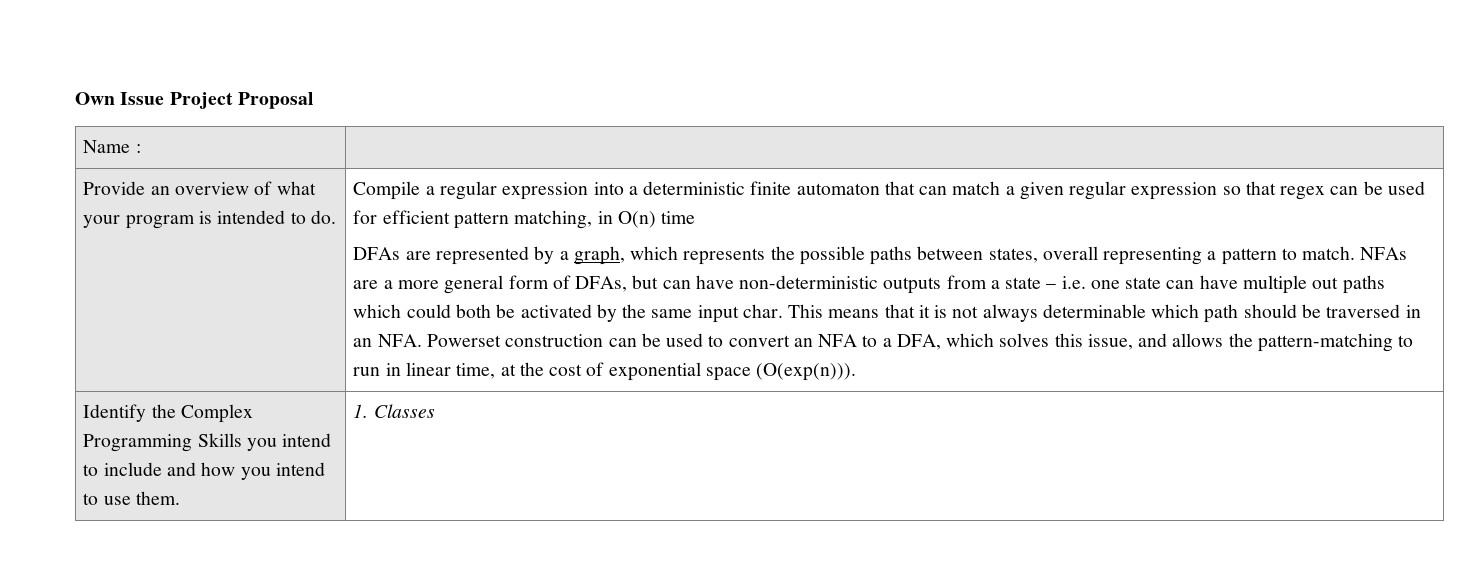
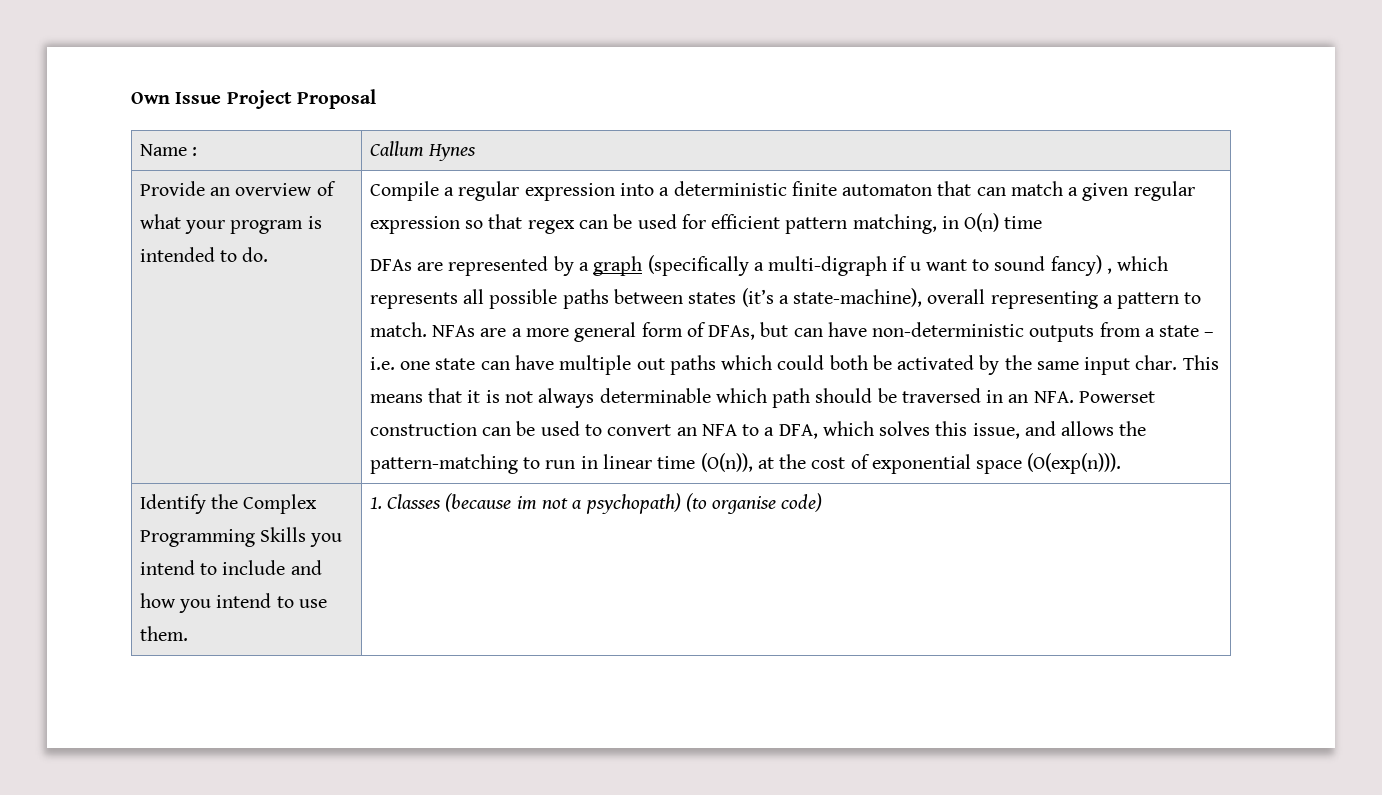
(141, 148) none -> [369,141,477,161] Callum Hynes
[573,246,625,265] graph, -> [593,255,1112,276] graph (specifically a multi-digraph if u want to sound fancy) ,
[770,246,795,260] the -> [463,289,485,304] all
[988,248,1038,263] states, -> [688,288,923,307] states (it’s a state-machine),
[456,363,496,379] time, -> [657,453,753,472] time (O(n)),
(435, 411) none -> [445,493,823,514] (because im not a psychopath) (to organise code)

